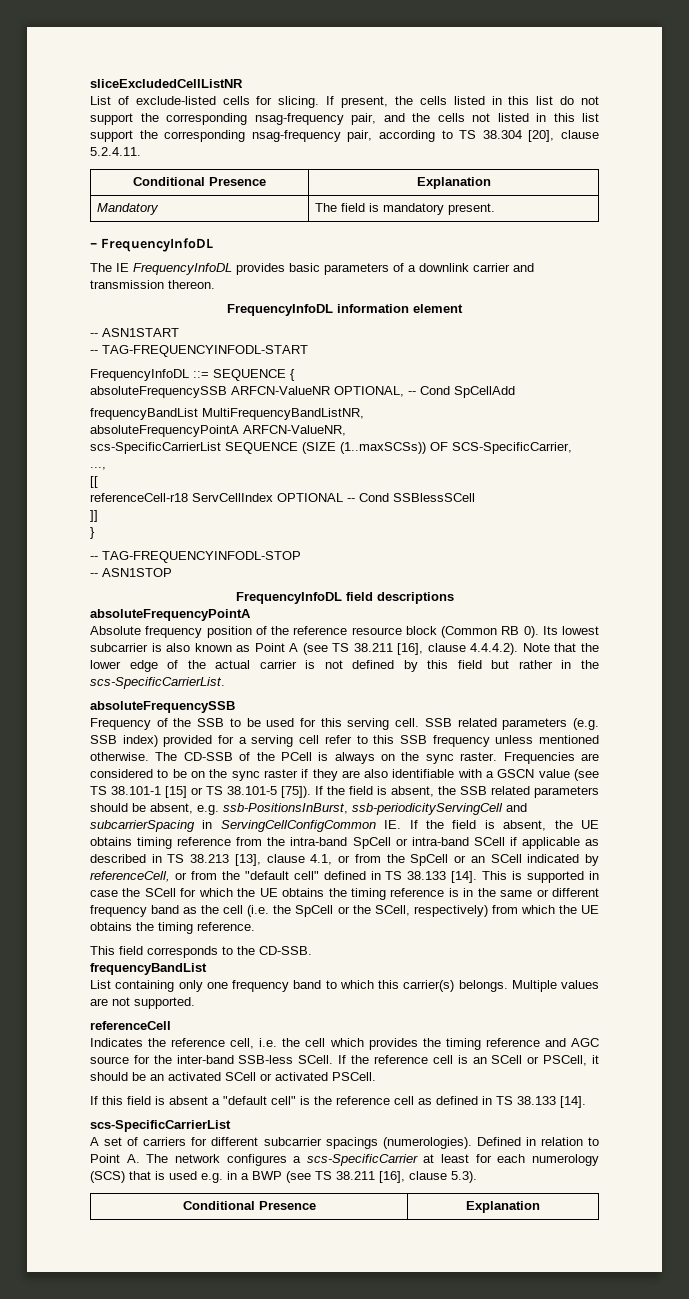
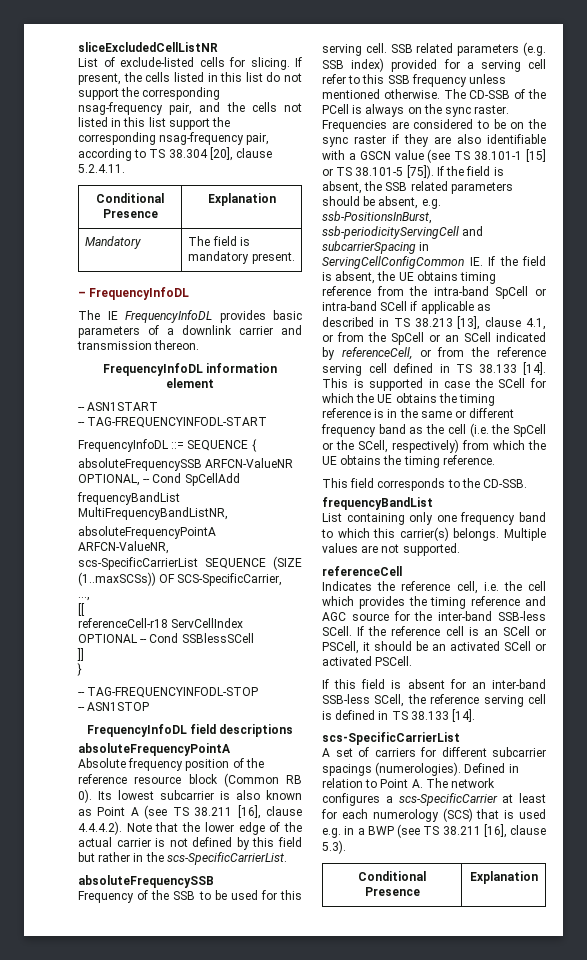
[244,871,319,880] "default cell" -> [497,347,546,357] [322,363,387,376] reference serving cell
[212,1096,432,1105] a "default cell" is the reference cell as -> [449,679,546,689] [322,694,546,707] [322,711,332,720] for an inter-band SSB-less SCell, the reference serving cell is

